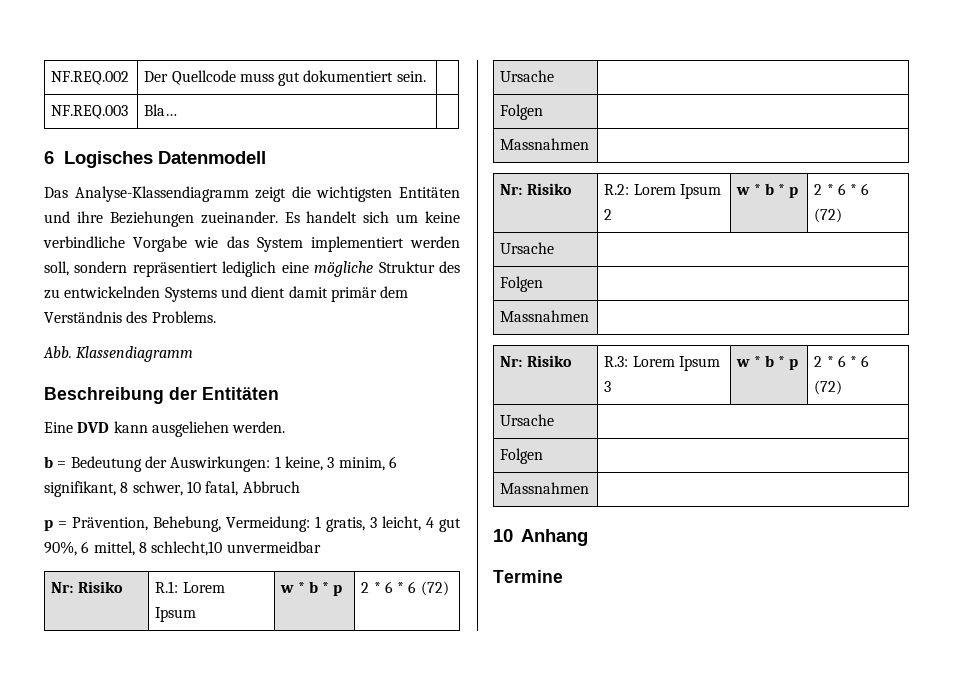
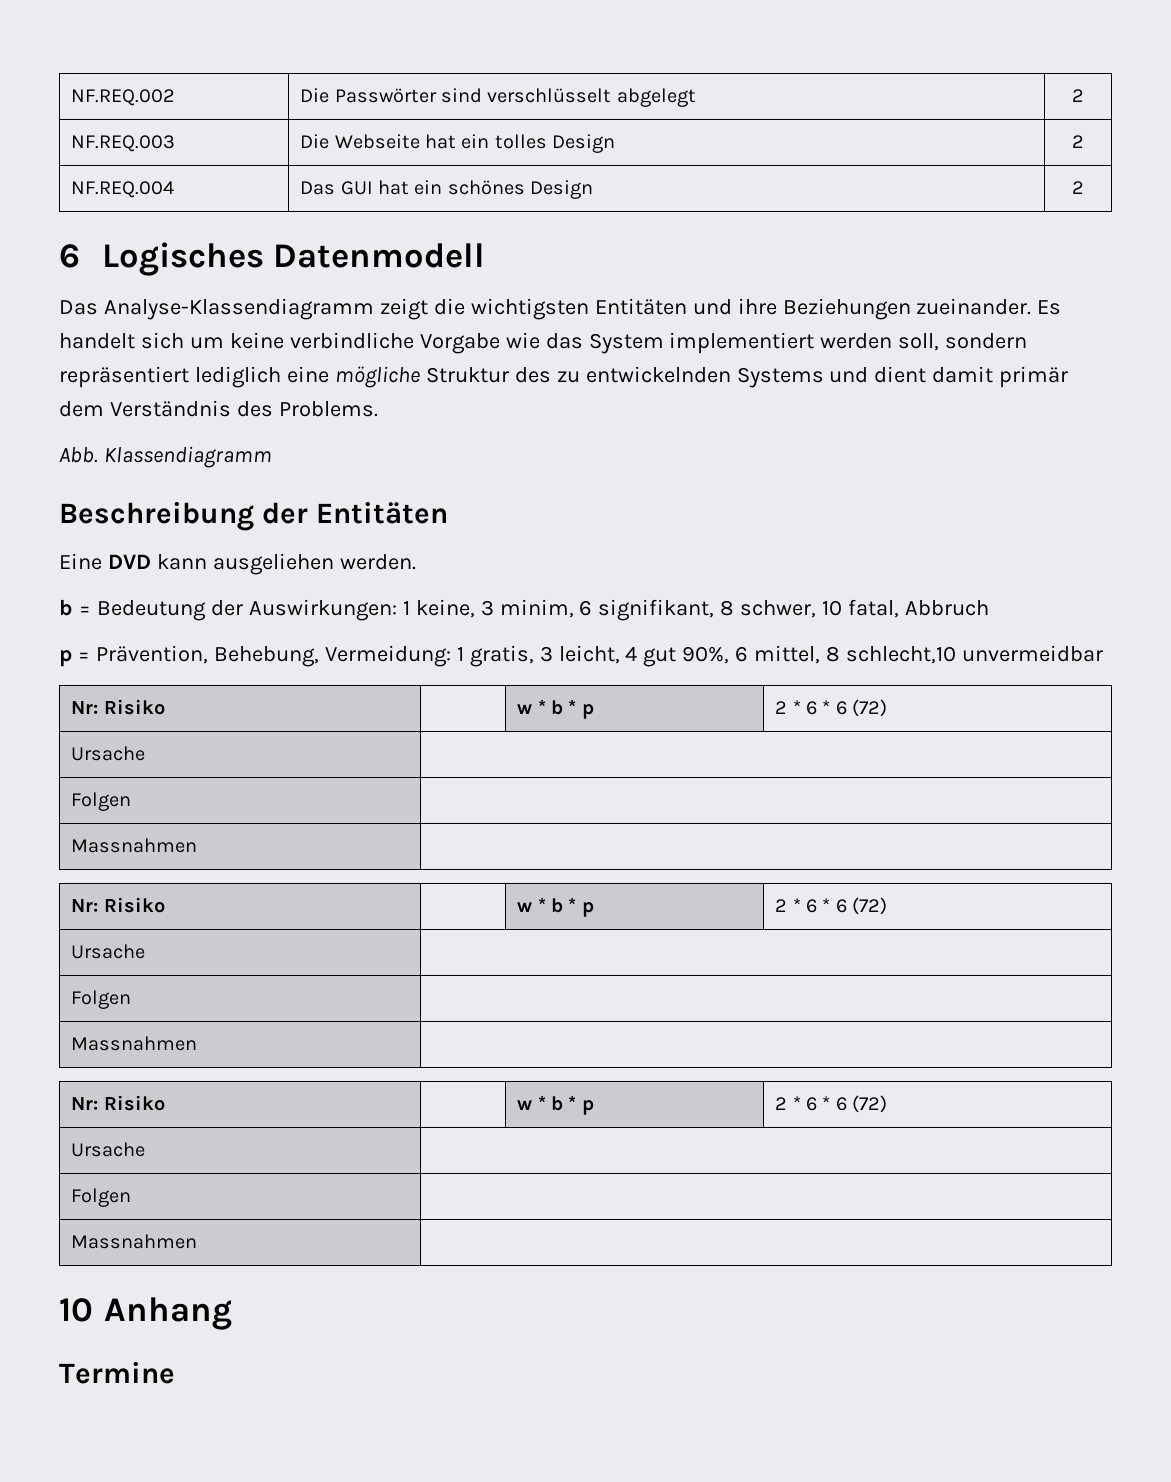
[144,70,426,86] [51,105,129,119] [144,104,178,116] Der Quellcode muss gut dokumentiert sein. | // NF.REQ.003 | Bla… | -> [300,88,696,107] [1072,89,1084,102] [71,135,176,152] [300,134,616,153] [1072,135,1084,148] [71,181,175,198] [300,180,594,199] [1072,181,1084,194] Die Passwörter sind verschlüsselt abgelegt | 2 // NF.REQ.003 | Die Webseite hat ein tolles Design | 2 // NF.REQ.004 | Das GUI hat ein schönes Design | 2
[155,581,225,593] [155,607,197,622] R.1: Lorem Ipsum -> (165, 707) none
[604,184,721,199] [604,209,613,220] R.2: Lorem Ipsum 2 -> (165, 905) none
[604,356,720,371] [604,381,612,392] R.3: Lorem Ipsum 3 -> (165, 1103) none

